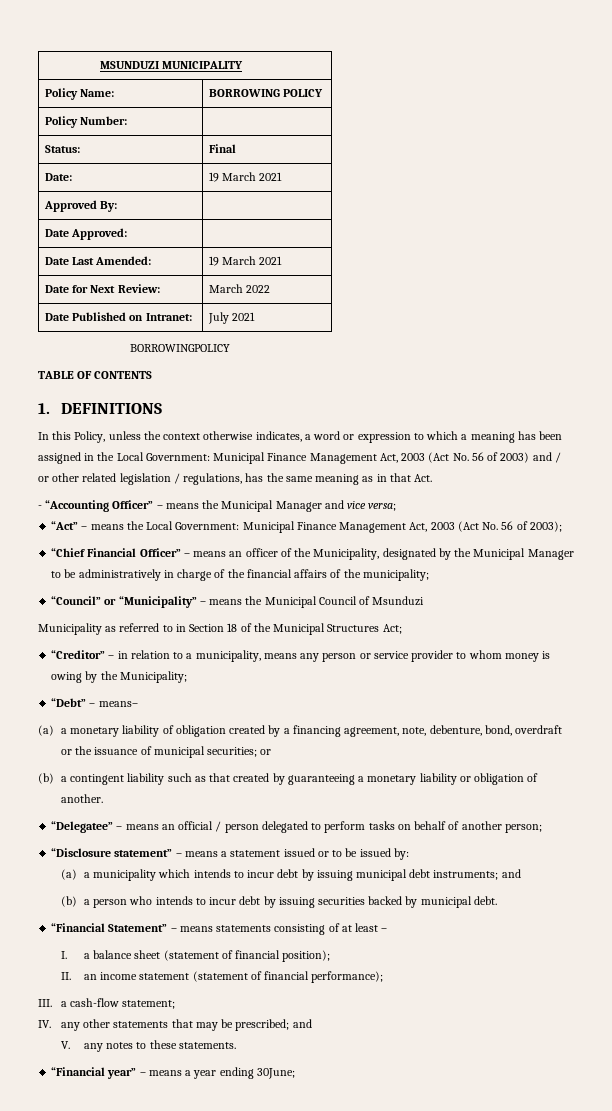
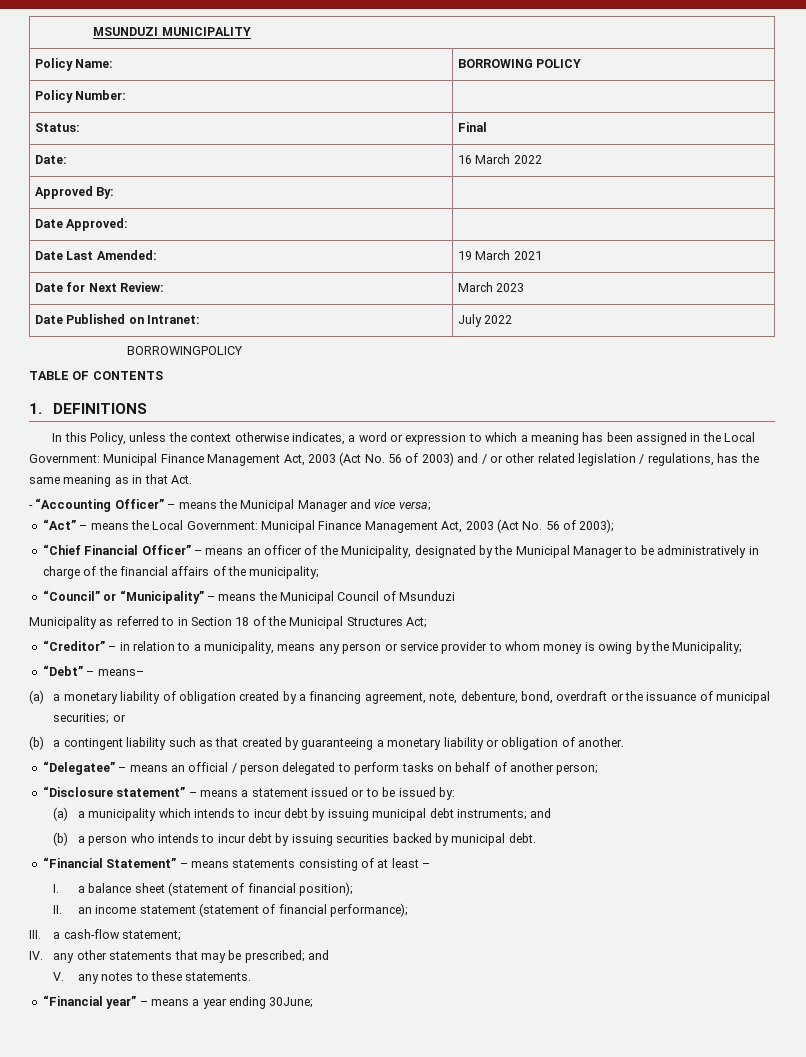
[208,172,283,182] 19 March 2021 -> [457,154,542,164] 16 March 2022
[246,285,271,293] 2022 -> [496,283,525,292] 2023
[232,312,256,321] 2021 -> [484,315,513,324] 2022

